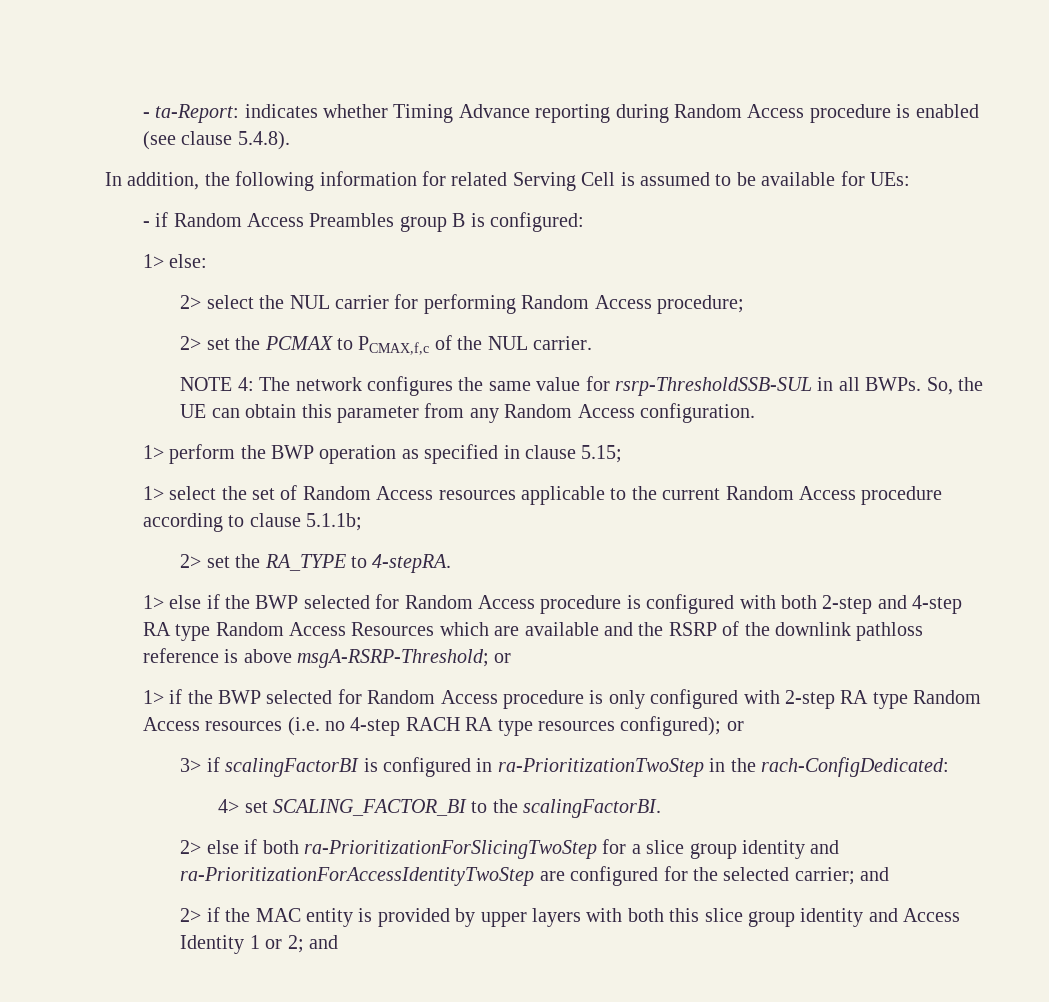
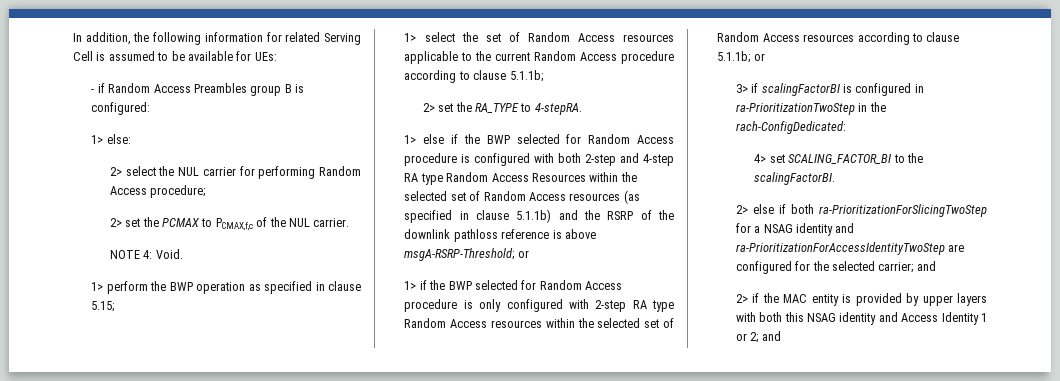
[142,104,979,123] [142,131,290,150] - ta-Report: indicates whether Timing Advance reporting during Random Access procedure is enabled (see clause 5.4.8). // -> (73, 37) none
[259,376,984,396] [180,403,756,423] The network configures the same value for rsrp-ThresholdSSB-SUL in all BWPs. So, the UE can obtain this parameter from any Random Access configuration. -> [155,249,183,259] Void.
[439,622,599,636] which are available -> [589,172,637,182] [404,190,640,204] [404,209,552,223] within the selected set of Random Access resources (as specified in clause 5.1.1b)
[287,716,722,736] (i.e. no 4-step RACH RA type resources configured); -> [545,318,674,328] [717,32,960,45] [717,51,751,63] within the selected set of Random Access resources according to clause 5.1.1b;
[646,840,737,859] slice group -> [763,224,793,233] NSAG
[704,908,796,927] slice group -> [807,313,837,322] NSAG

